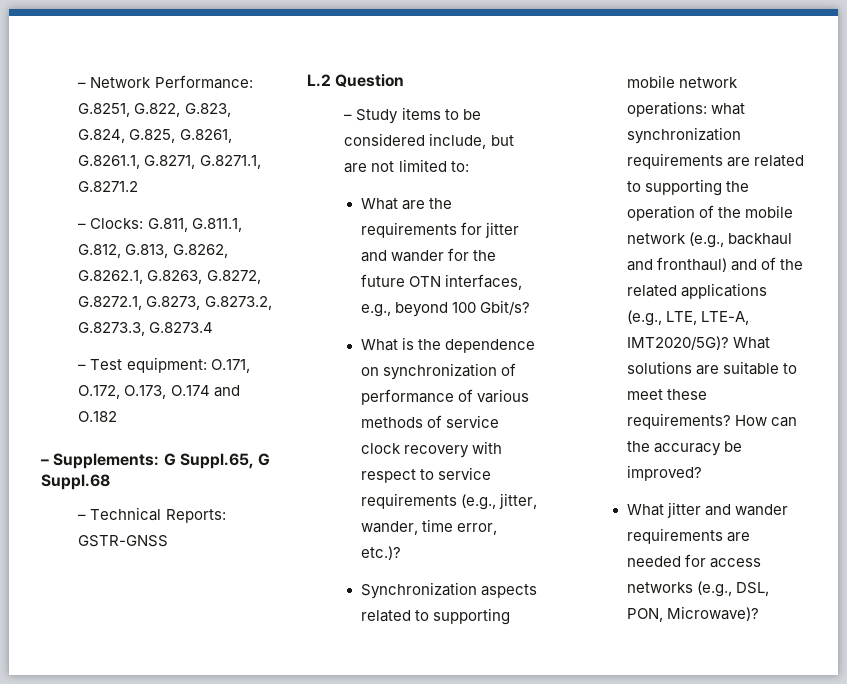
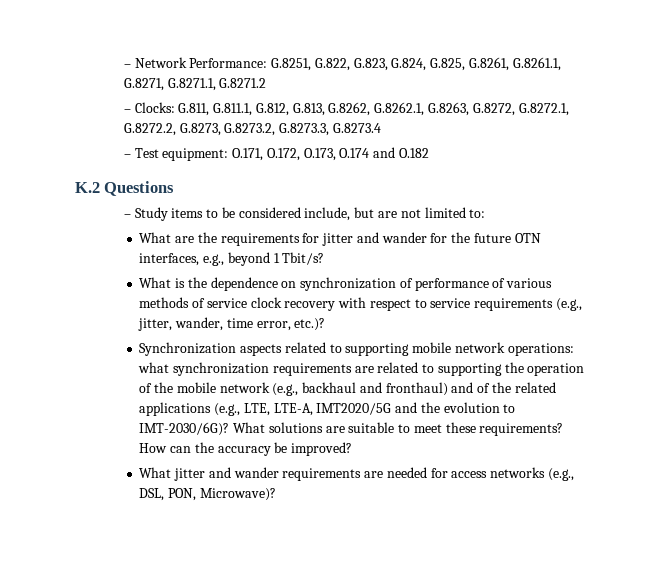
(143, 303) none -> [123,123,176,136] G.8272.2,
[40,453,271,469] [41,474,110,490] [78,507,226,523] [78,535,169,547] [307,74,405,87] – Supplements: G Suppl.65, G Suppl.68 // – Technical Reports: GSTR-GNSS // L.2 Question -> [75,181,175,196] K.2 Questions
[452,300,531,315] 100 Gbit/s? -> [273,252,325,265] 1 Tbit/s?
[626,336,729,350] IMT2020/5G)? -> [316,402,516,415] [139,422,230,436] IMT2020/5G and the evolution to IMT-2030/6G)?

